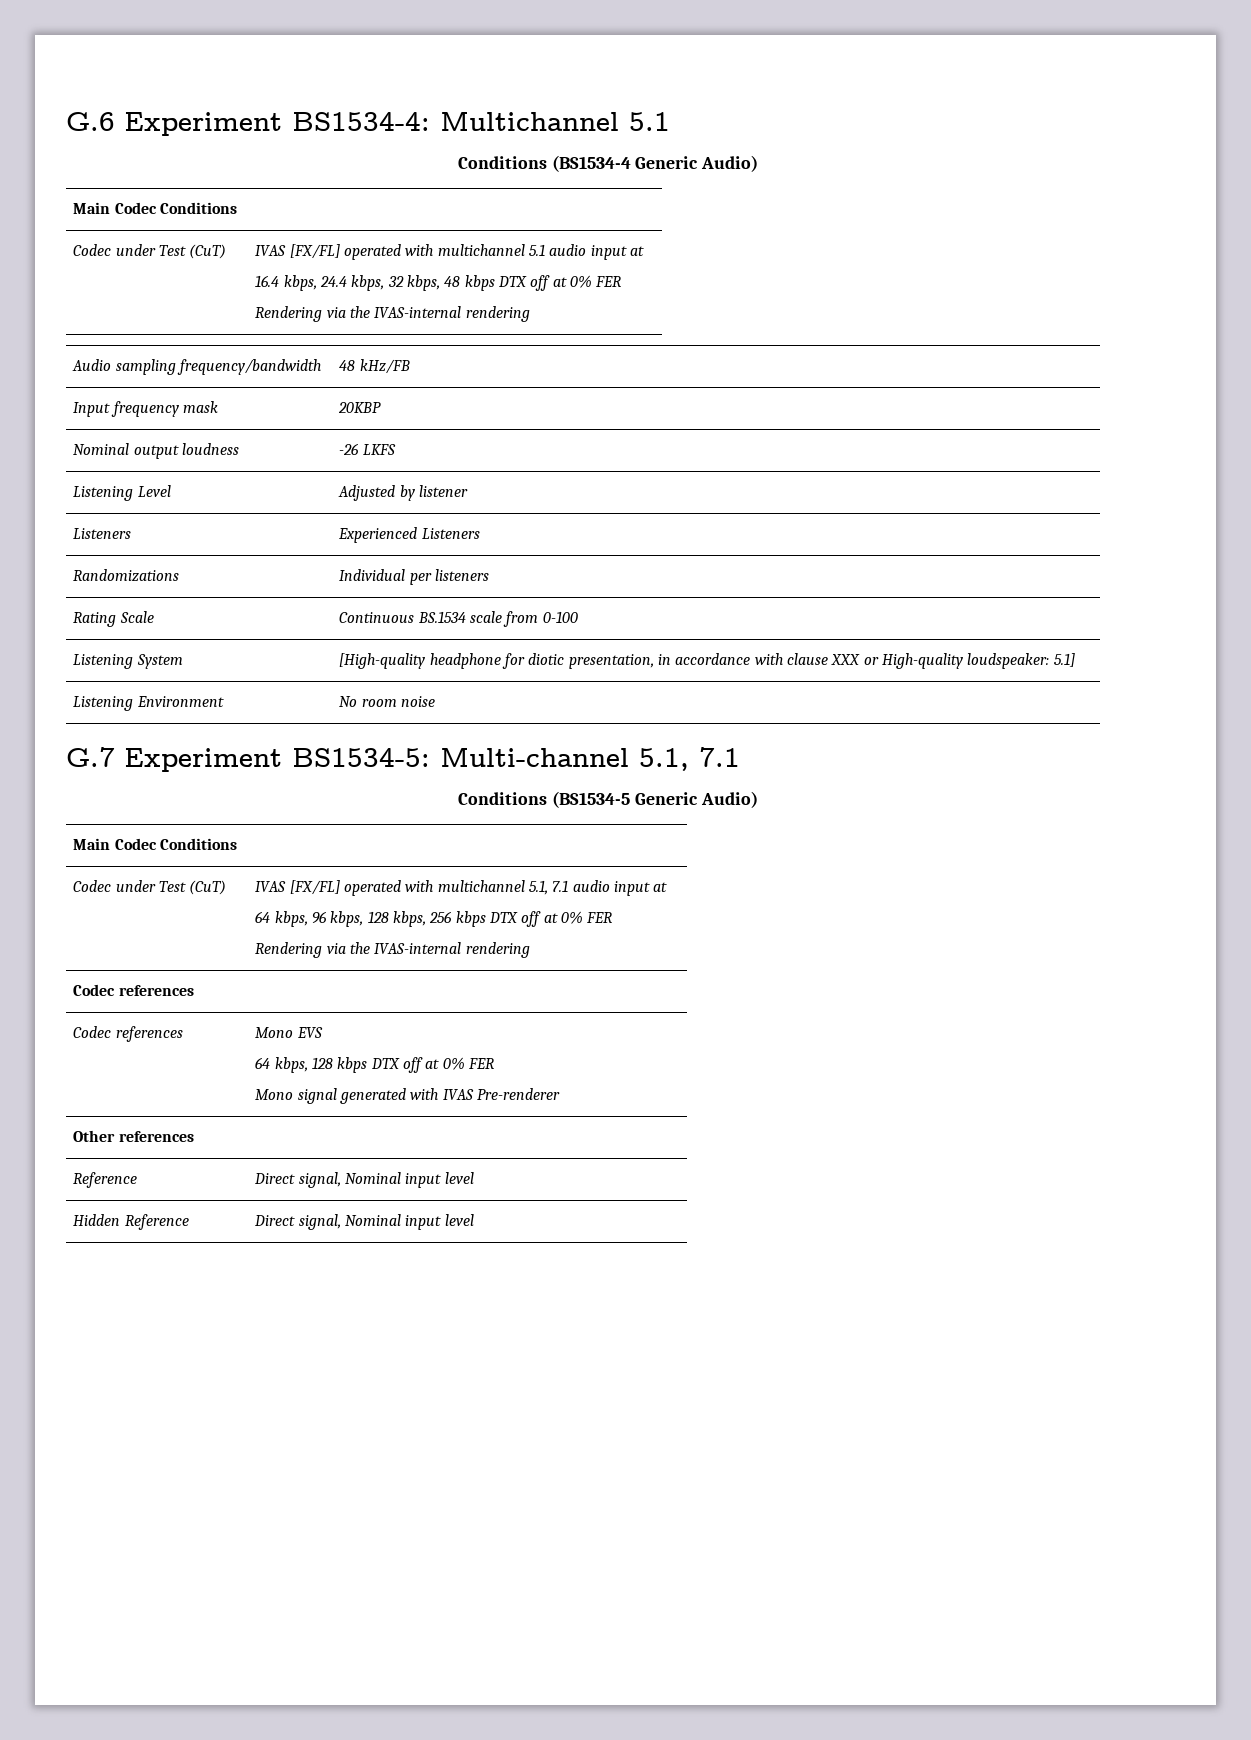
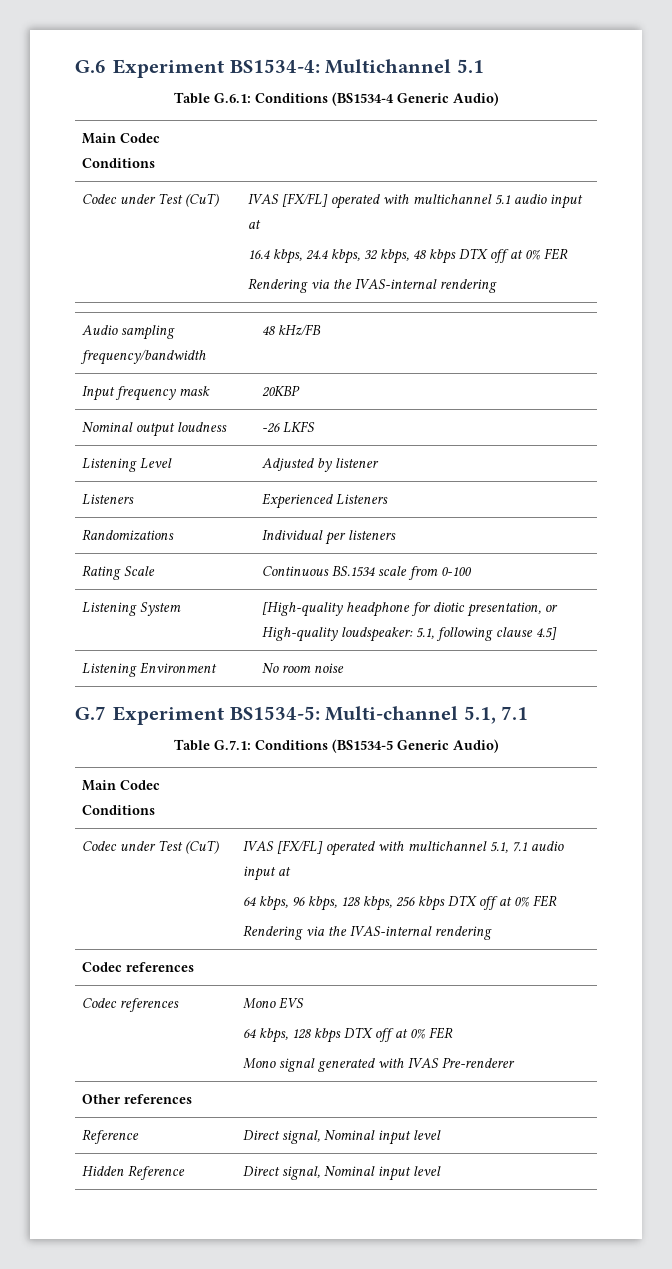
(670, 121) none -> [173,92,251,104] Table G.6.1:
[658,653,1075,669] in accordance with clause XXX or High-quality loudspeaker: 5.1] -> [544,604,558,612] [261,627,557,642] or High-quality loudspeaker: 5.1, following clause 4.5]
(740, 757) none -> [173,739,251,751] Table G.7.1:

